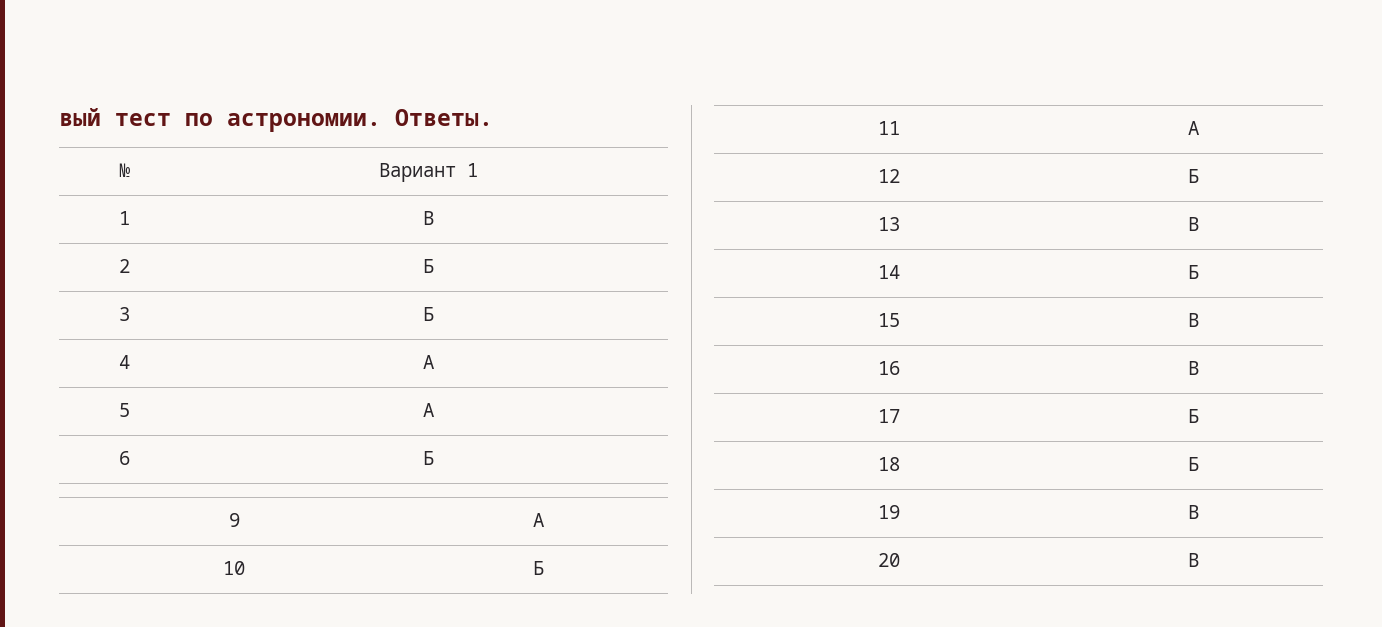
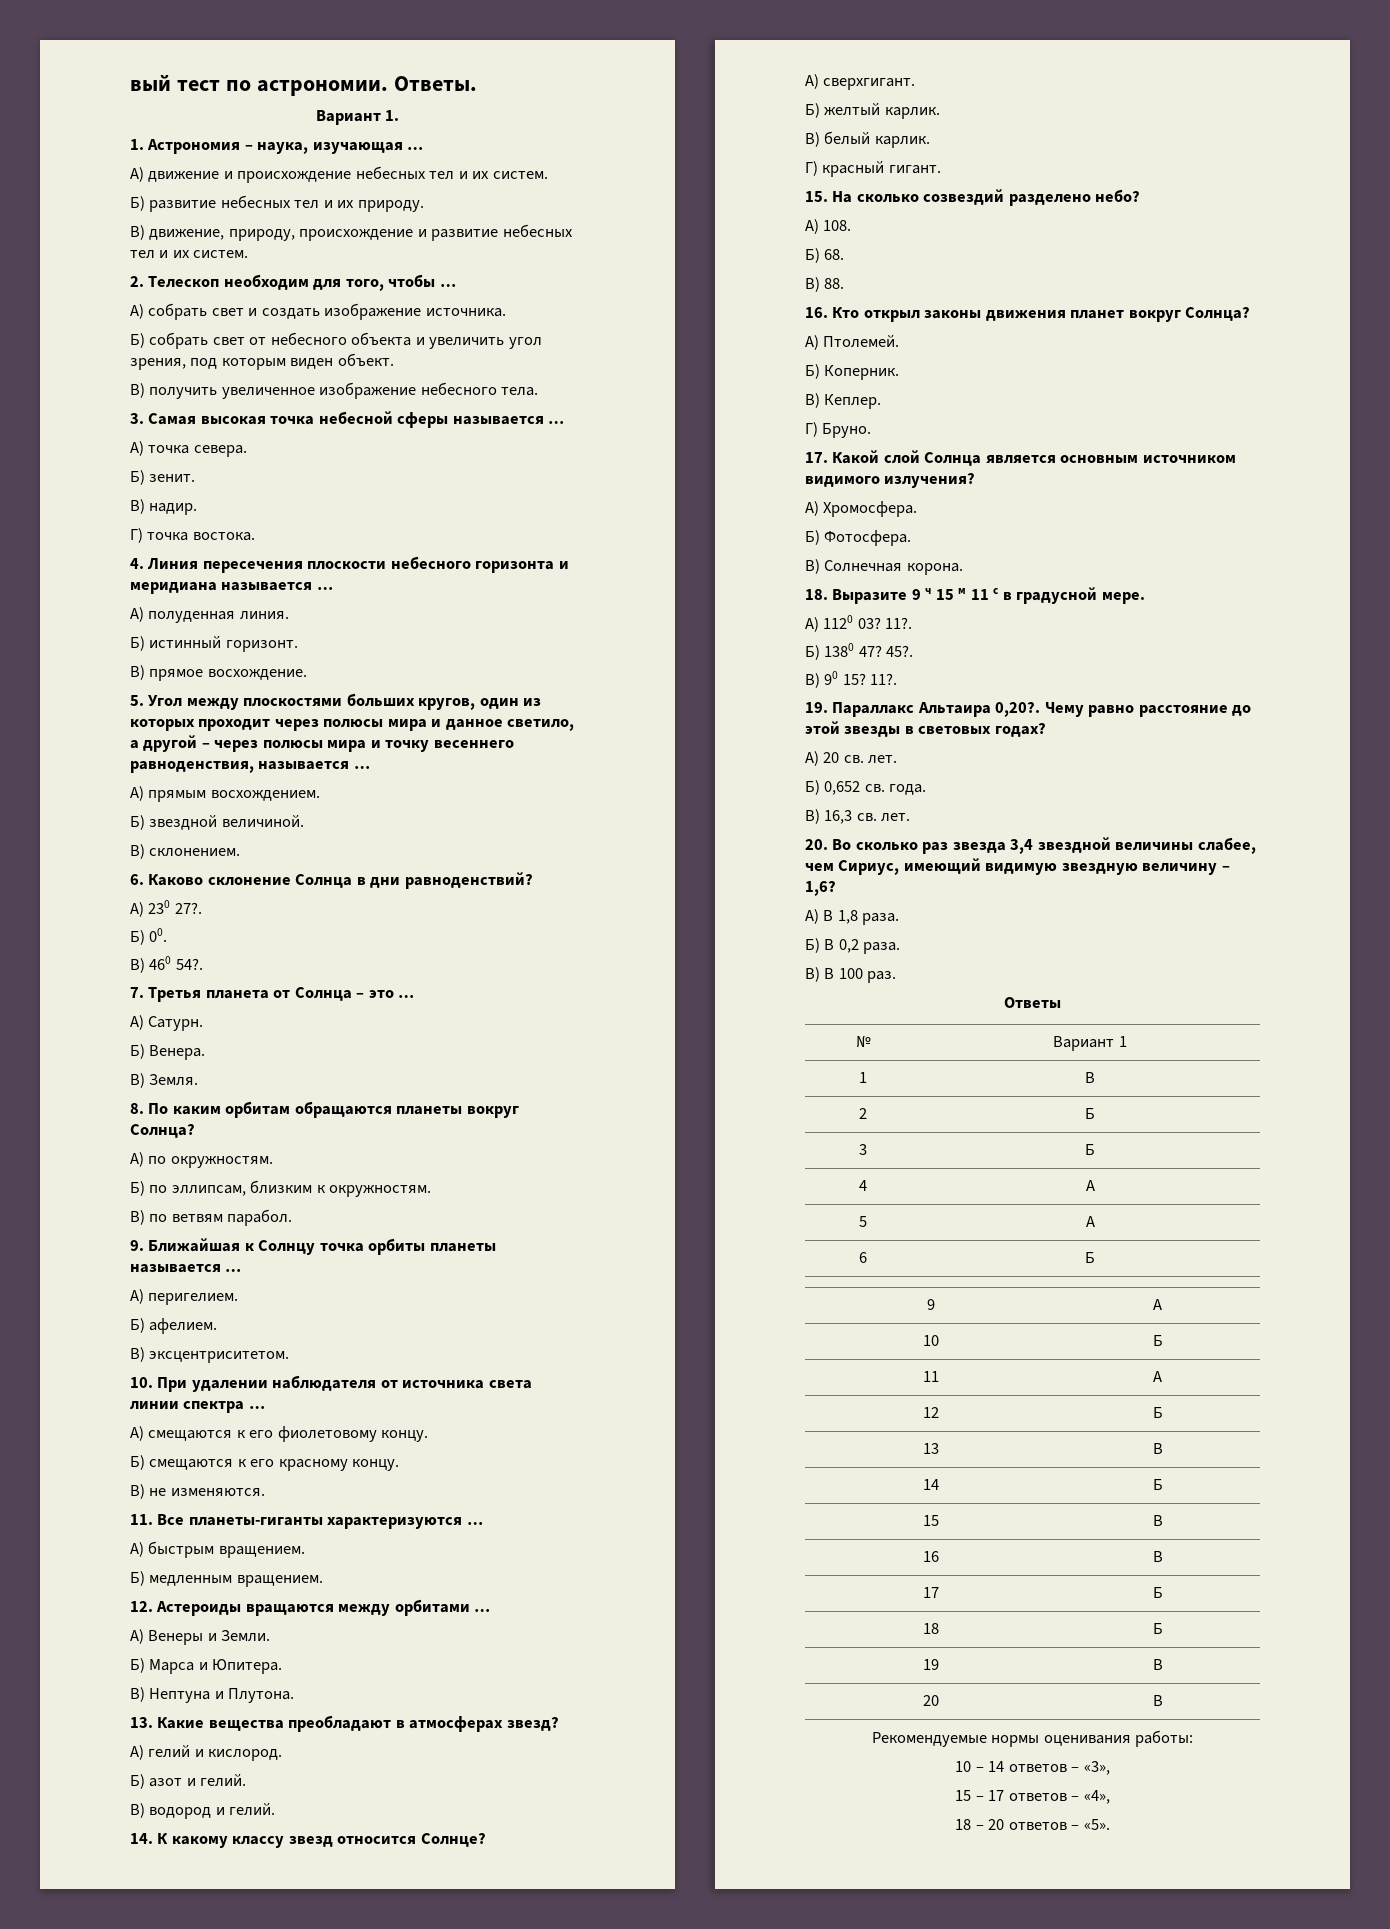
(493, 117) none -> [315,110,400,125] [130,139,424,154] [130,166,548,183] [130,195,424,212] [130,224,573,241] [130,250,249,259] [130,274,456,291] [130,303,506,320] [130,332,542,349] [130,353,394,370] [130,382,539,399] [130,411,565,428] [130,441,247,457] [130,470,196,485] [130,499,198,515] [130,528,255,543] [130,556,569,573] [130,582,333,594] [130,607,289,623] [130,636,298,652] [130,665,307,681] [130,693,542,710] [130,719,575,731] [130,735,514,752] [130,761,370,773] [130,786,320,802] [130,815,304,830] [130,844,241,859] [130,872,533,889] [130,900,202,917] [130,928,168,945] [130,956,203,973] [130,987,415,1002] [130,1015,204,1031] [130,1044,206,1060] [130,1073,199,1088] [130,1101,519,1118] [130,1124,195,1138] [130,1152,273,1168] [130,1180,432,1197] [130,1209,293,1226] [130,1238,496,1255] [130,1264,242,1273] [130,1289,239,1305] [130,1318,218,1334] [130,1347,290,1363] [130,1375,532,1392] [130,1401,265,1413] [130,1426,429,1442] [130,1455,400,1471] [130,1484,265,1499] [130,1514,483,1529] [130,1541,305,1558] [130,1571,323,1587] [130,1599,491,1616] [130,1629,271,1645] [130,1658,283,1674] [130,1687,295,1703] [130,1715,559,1732] [130,1745,283,1761] [130,1774,247,1789] [130,1803,276,1819] [130,1833,486,1848] [805,74,916,90] [805,103,940,119] [805,131,930,148] [805,161,941,177] [805,189,1141,206] [805,219,852,234] [805,248,845,263] [805,277,845,292] [805,307,1251,322] [805,335,900,350] [805,364,900,380] [805,393,882,409] [805,422,872,438] [805,450,1236,466] [805,473,976,488] [805,501,918,517] [805,530,912,546] [805,559,963,575] [805,587,1145,604] [805,615,913,632] [805,643,914,660] [805,671,898,688] [805,702,1252,717] [805,721,1046,737] [805,751,898,766] [805,780,927,795] [805,809,911,824] [805,837,1256,854] [805,858,1230,875] [805,881,836,896] [805,909,900,925] [805,938,901,954] [805,967,897,983] [1004,997,1061,1008] // Вариант 1. // 1. Астрономия – наука, изучающая … // А) движение и происхождение небесных тел и их систем. // Б) развитие небесных тел и их природу. // В) движение, природу, происхождение и развитие небесных тел и их систем. // 2. Телескоп необходим для того, чтобы … // А) собрать свет и создать изображение источника. // Б) собрать свет от небесного объекта и увеличить угол зрения, под которым виден объект. // В) получить увеличенное изображение небесного тела. // 3. Самая высокая точка небесной сферы называется … // А) точка севера. // Б) зенит. // В) надир. // Г) точка востока. // 4. Линия пересечения плоскости небесного горизонта и меридиана называется … // А) полуденная линия. // Б) истинный горизонт. // В) прямое восхождение. // 5. Угол между плоскостями больших кругов, один из которых проходит через полюсы мира и данное светило, а другой – через полюсы мира и точку весеннего равноденствия, называется … // А) прямым восхождением. // Б) звездной величиной. // В) склонением. // 6. Каково склонение Солнца в дни равноденствий? // А) 230 27?. // Б) 00. // В) 460 54?. // 7. Третья планета от Солнца – это … // А) Сатурн. // Б) Венера. // В) Земля. // 8. По каким орбитам обращаются планеты вокруг Солнца? // А) по окружностям. // Б) по эллипсам, близким к окружностям. // В) по ветвям парабол. // 9. Ближайшая к Солнцу точка орбиты планеты называется … // А) перигелием. // Б) афелием. // В) эксцентриситетом. // 10. При удалении наблюдателя от источника света линии спектра … // А) смещаются к его фиолетовому концу. // Б) смещаются к его красному концу. // В) не изменяются. // 11. Все планеты-гиганты характеризуются … // А) быстрым вращением. // Б) медленным вращением. // 12. Астероиды вращаются между орбитами … // А) Венеры и Земли. // Б) Марса и Юпитера. // В) Нептуна и Плутона. // 13. Какие вещества преобладают в атмосферах звезд? // А) гелий и кислород. // Б) азот и гелий. // В) водород и гелий. // 14. К какому классу звезд относится Солнце? // А) сверхгигант. // Б) желтый карлик. // В) белый карлик. // Г) красный гигант. // 15. На сколько созвездий разделено небо? // А) 108. // Б) 68. // В) 88. // 16. Кто открыл законы движения планет вокруг Солнца? // А) Птолемей. // Б) Коперник. // В) Кеплер. // Г) Бруно. // 17. Какой слой Солнца является основным источником видимого излучения? // А) Хромосфера. // Б) Фотосфера. // В) Солнечная корона. // 18. Выразите 9 ч 15 м 11 с в градусной мере. // А) 1120 03? 11?. // Б) 1380 47? 45?. // В) 90 15? 11?. // 19. Параллакс Альтаира 0,20?. Чему равно расстояние до этой звезды в световых годах? // А) 20 св. лет. // Б) 0,652 св. года. // В) 16,3 св. лет. // 20. Во сколько раз звезда 3,4 звездной величины слабее, чем Сириус, имеющий видимую звездную величину – 1,6? // А) В 1,8 раза. // Б) В 0,2 раза. // В) В 100 раз. // Ответы
(1199, 560) none -> [871,1730,1194,1747] [955,1761,1110,1775] [955,1790,1110,1804] [955,1819,1110,1830] // Рекомендуемые нормы оценивания работы: // 10 – 14 ответов – «3», // 15 – 17 ответов – «4», // 18 – 20 ответов – «5».

